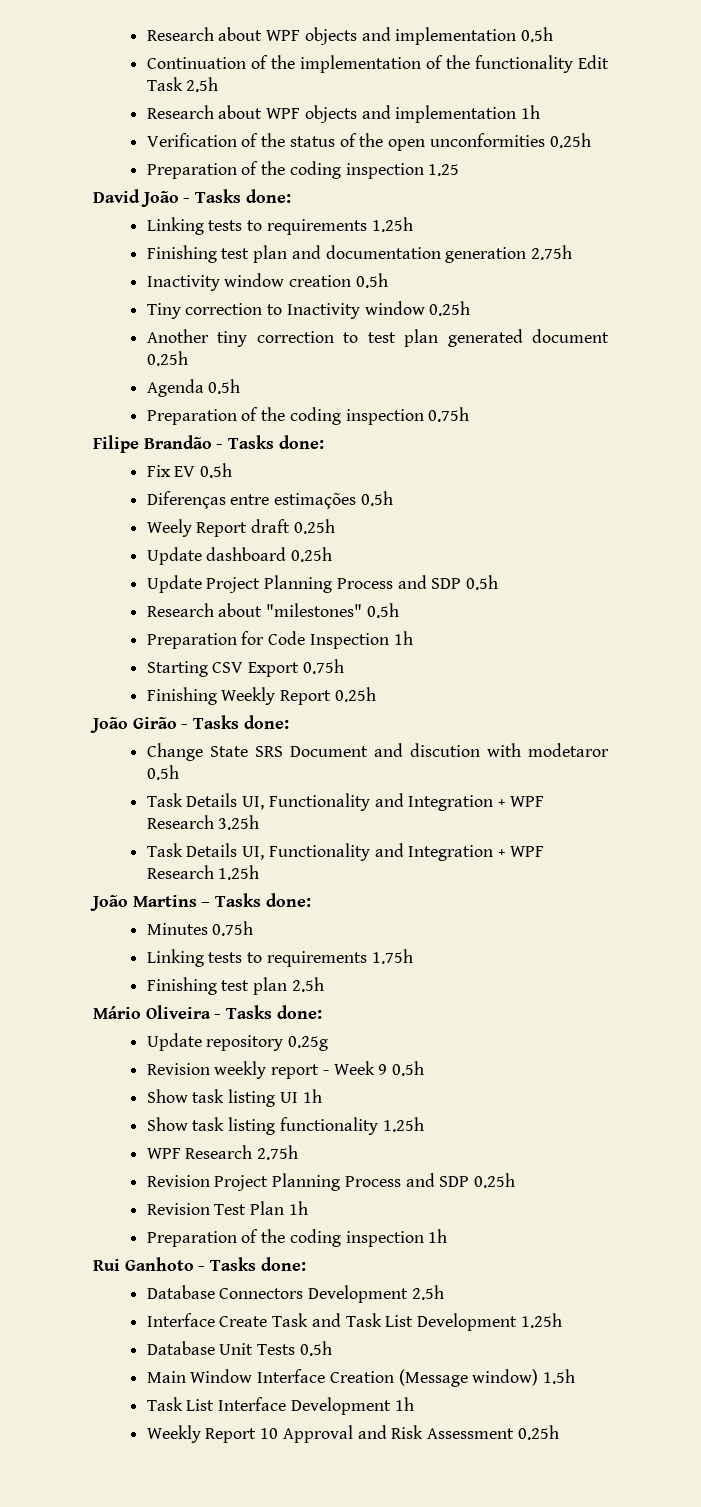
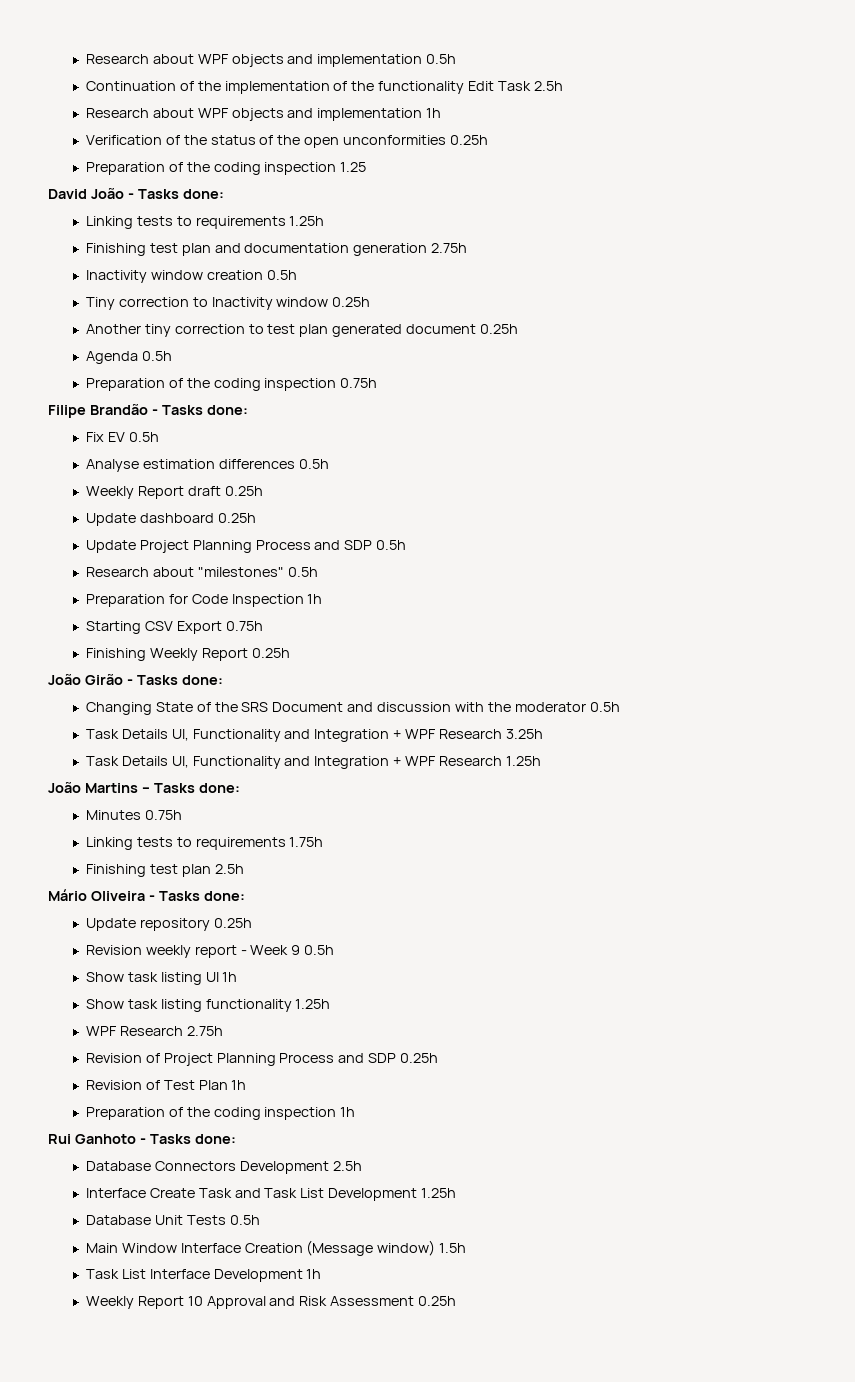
[146,491,393,509] [146,519,192,537] Diferenças entre estimações 0.5h // Weely -> [85,459,329,472] [85,486,134,499] Analyse estimation differences 0.5h // Weekly
[146,743,609,761] Change State SRS Document and discution with modetaror -> [85,702,586,715] Changing State of the SRS Document and discussion with the moderator
[288,1036,329,1051] 0.25g -> [213,918,252,928] 0.25h
(210, 1181) none -> [145,1053,160,1063] of
(210, 1209) none -> [145,1080,160,1090] of

